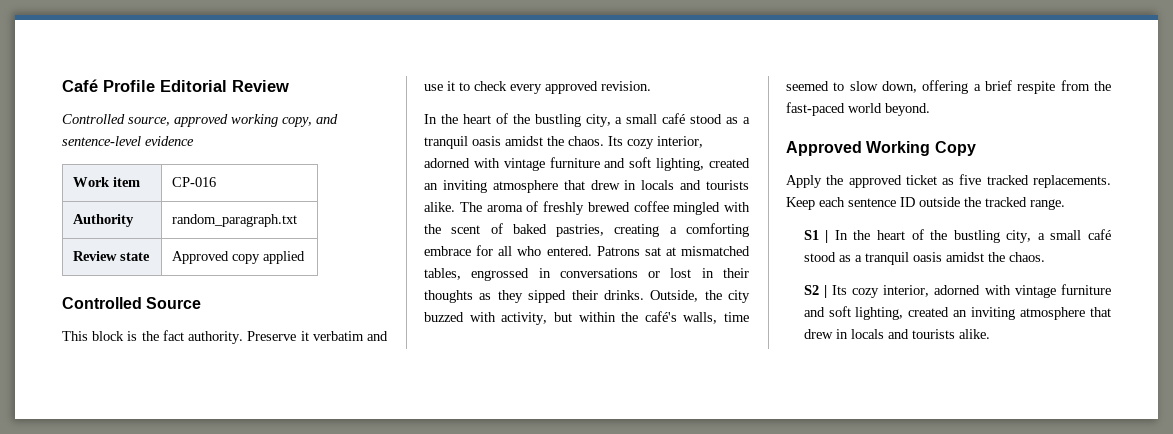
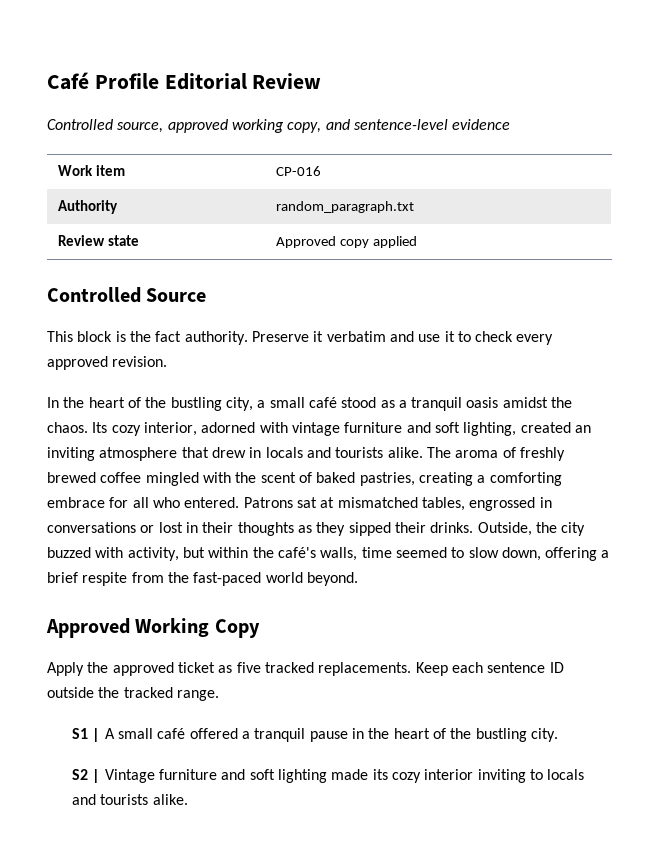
[834,229,1111,243] [803,252,1045,265] [803,284,1111,298] [803,306,1111,320] [803,329,848,339] In the heart of the bustling city, a small café stood as a tranquil oasis amidst the chaos. // S2 | Its cozy interior, adorned with vintage furniture and soft lighting, created an inviting atmosphere that drew in -> [104,728,558,742] [72,769,543,783] A small café offered a tranquil pause in the heart of the bustling city. // S2 | Vintage furniture and soft lighting made its cozy interior inviting to

